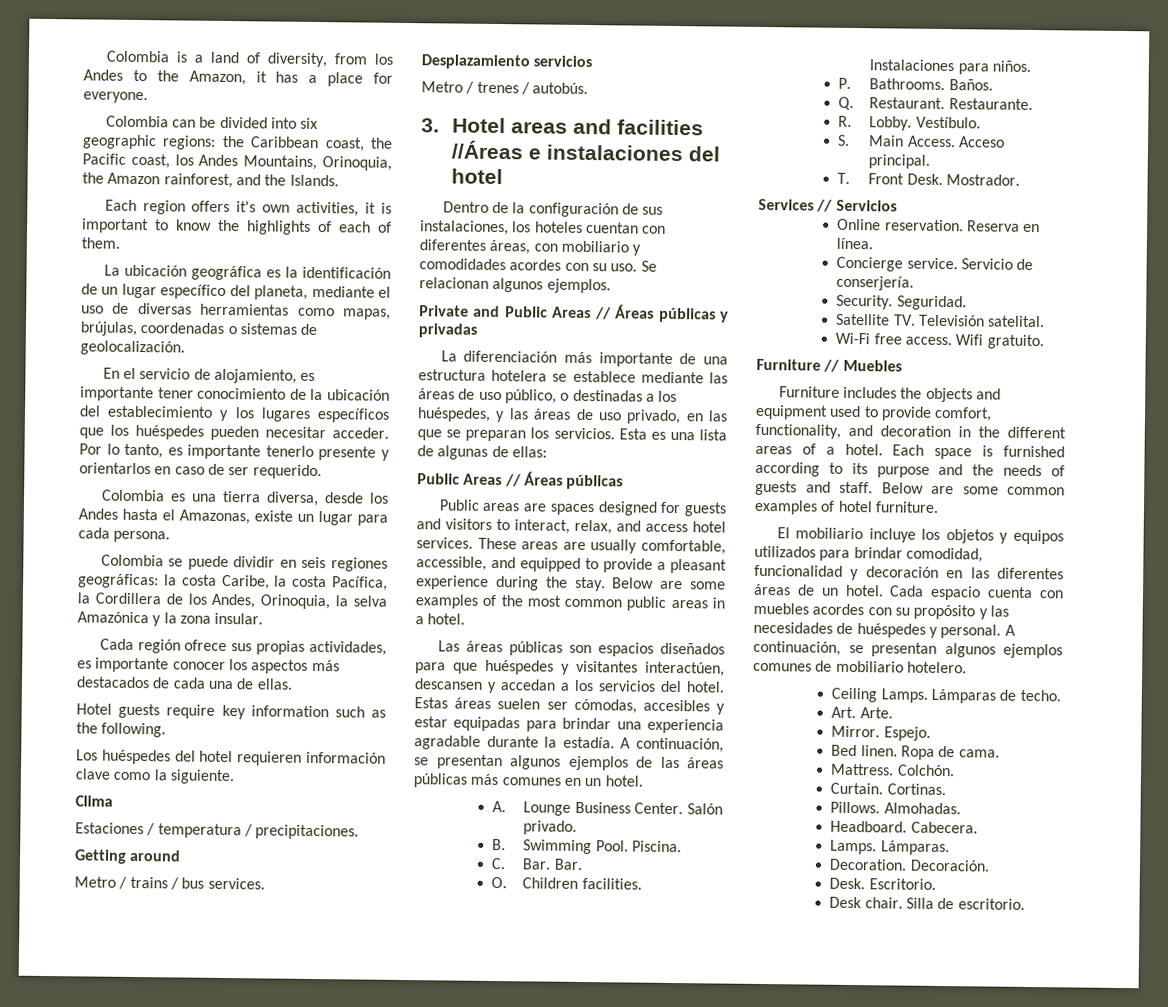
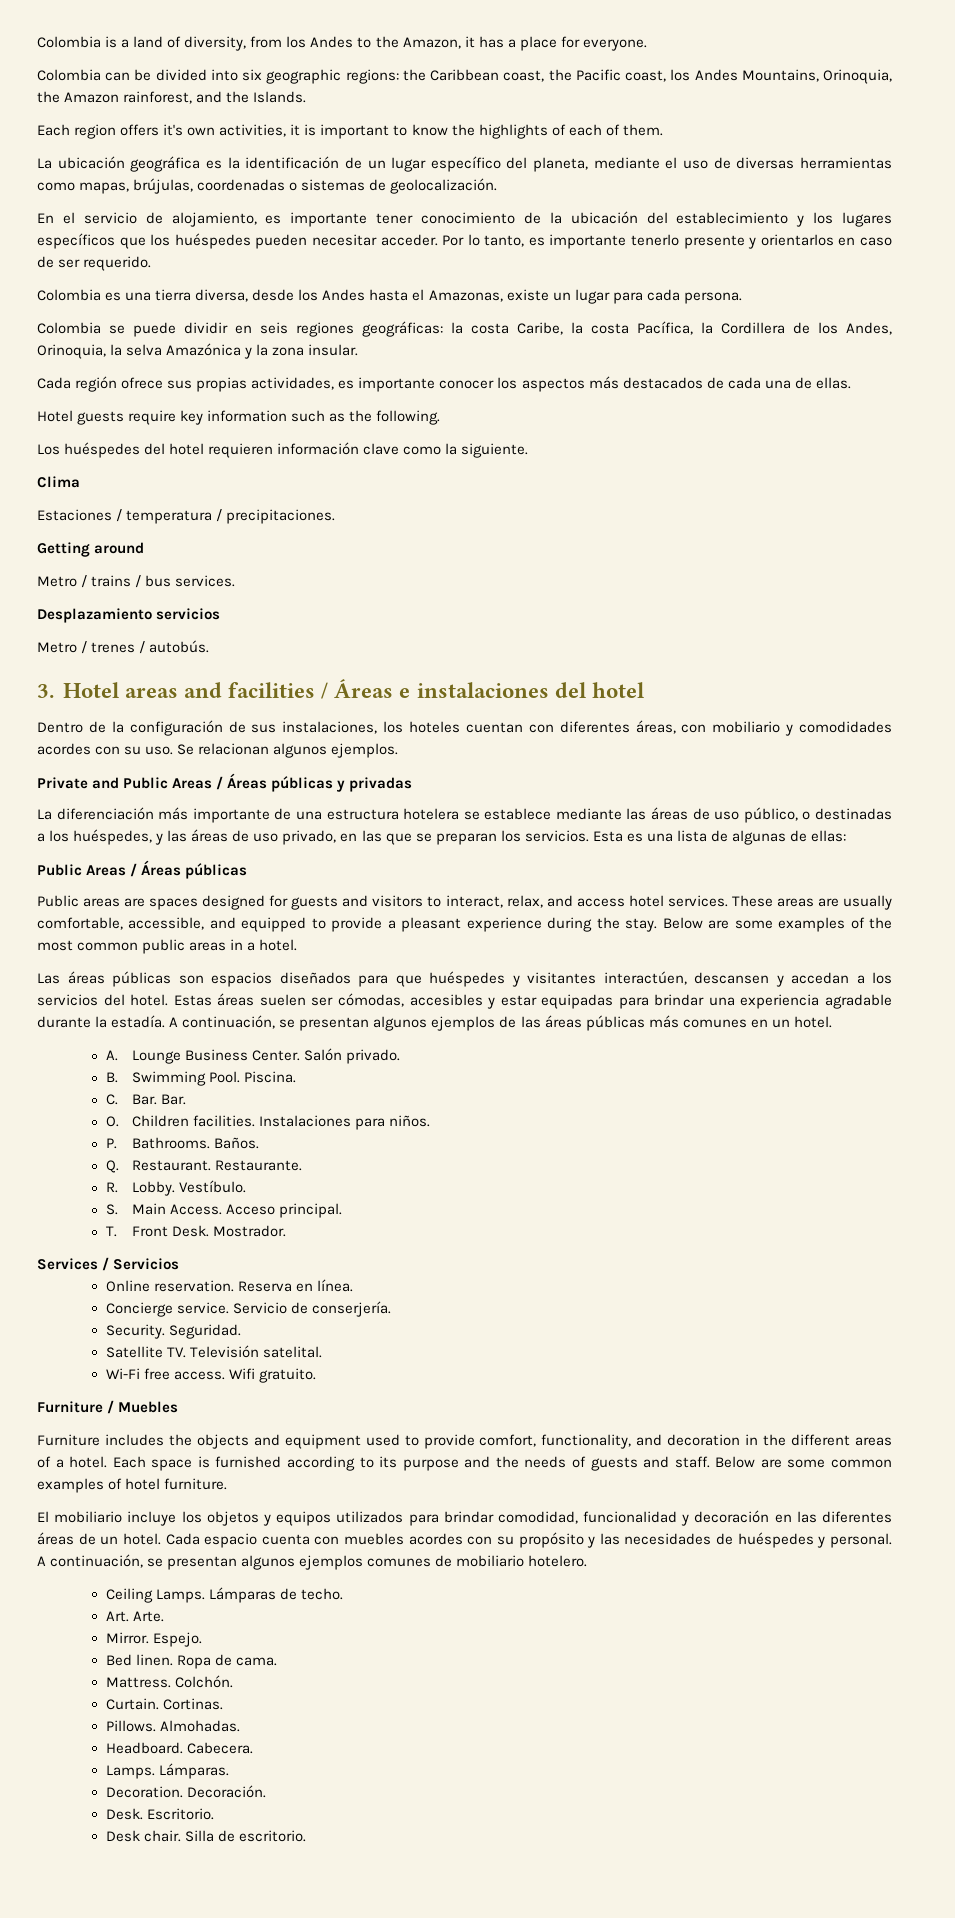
[450,140,524,160] //Áreas -> [321,679,394,699] / Áreas
[594,307,612,320] // -> [216,776,224,790] /
[504,474,522,487] // -> [130,863,138,877] /
[816,199,834,212] // -> [102,1257,110,1271] /
[823,359,841,372] // -> [107,1400,115,1414] /

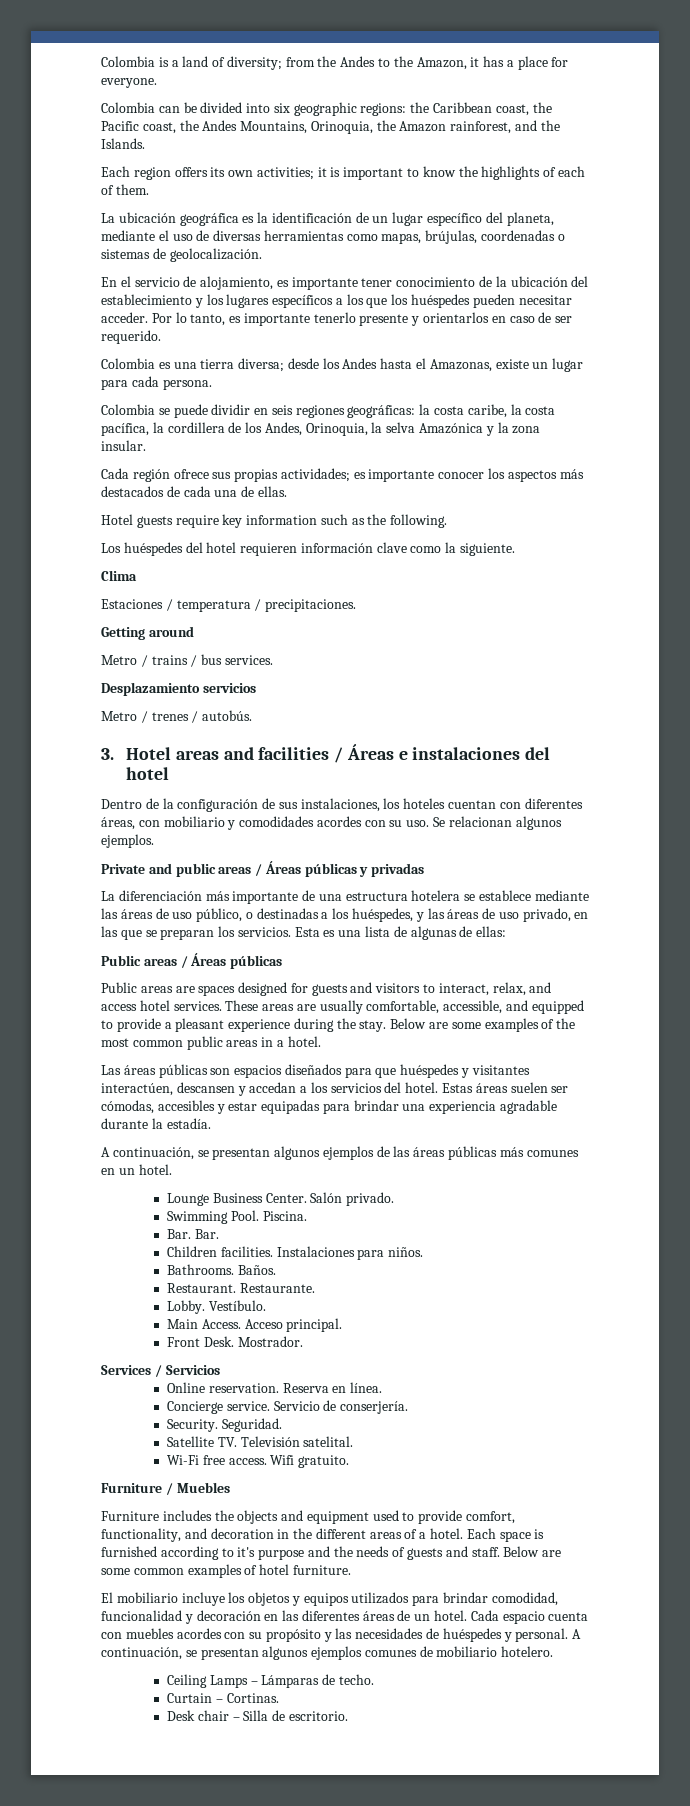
[184,36,307,51] diversity, from los -> [226,56,337,70] diversity; from the
[670,69,691,81] los -> [179,120,199,131] the
[163,124,287,137] it's own activities, -> [210,167,314,180] its own activities;
(115, 241) none -> [335,294,364,305] a los
[195,289,249,302] diversa, -> [238,358,285,372] diversa;
[517,321,785,335] Caribe, la costa Pacífica, la Cordillera -> [467,404,556,418] [101,422,225,436] caribe, la costa pacífica, la cordillera
[251,377,335,390] actividades, -> [280,468,350,482] actividades;
[123,777,213,789] Public Areas -> [175,863,252,877] public areas
[86,865,127,876] Areas -> [143,958,177,966] areas
(166, 1021) none -> (211, 1123) //
[105,1050,118,1061] A. -> (172, 1169) none
[105,1072,118,1083] B. -> (395, 1199) none
[105,1094,118,1105] C. -> (307, 1216) none
[105,1116,119,1127] O. -> (219, 1234) none
[105,1138,117,1149] P. -> (424, 1252) none
[105,1160,119,1173] Q. -> (276, 1270) none
[105,1182,118,1193] R. -> (315, 1288) none
[105,1204,118,1215] S. -> (266, 1305) none
[105,1226,117,1237] T. -> (343, 1325) none
[379,1456,398,1468] its -> [237,1547,256,1557] it's
[155,1589,205,1603] Lamps. -> [209,1675,258,1688] Lamps –
[105,1611,164,1622] [105,1632,202,1647] [105,1654,277,1669] [105,1675,233,1688] [105,1698,223,1710] [105,1720,240,1732] [105,1742,253,1754] [105,1763,229,1779] [105,1785,266,1798] [105,1808,214,1820] Art. Arte. // Mirror. Espejo. // Bed linen. Ropa de cama. // Mattress. Colchón. // Curtain. Cortinas. // Pillows. Almohadas. // Headboard. Cabecera. // Lamps. Lámparas. // Decoration. Decoración. // Desk. Escritorio. -> [166,1693,279,1703] Curtain – Cortinas.
[143,1830,181,1842] chair. -> [197,1710,240,1721] chair –

